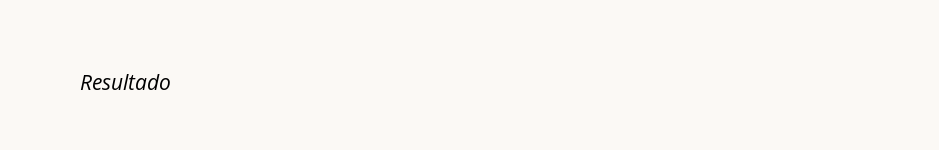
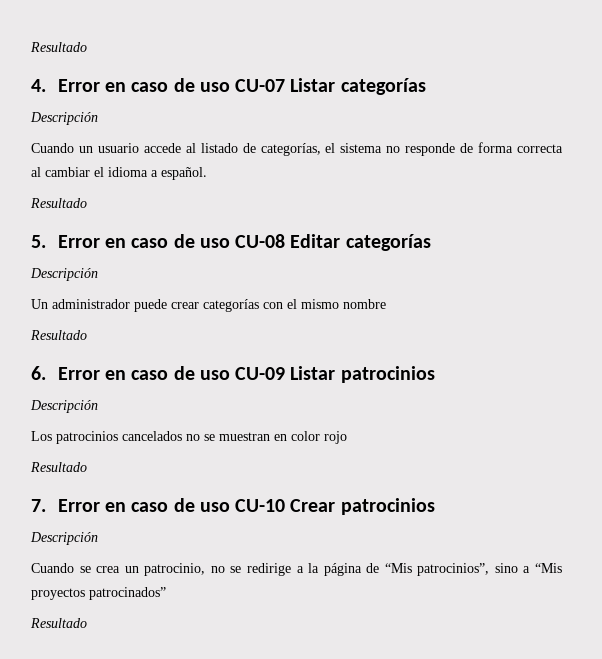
[80,74,171,90] Resultado -> [30,42,87,52] [31,78,426,95] [30,112,98,125] [31,142,563,156] [31,167,207,180] [30,198,87,208] [31,234,431,251] [30,268,98,281] [31,299,386,312] [30,330,87,340] [31,366,435,383] [30,400,98,413] [31,431,347,444] [30,462,87,472] [31,498,435,515] [30,532,98,545] [31,563,562,576] [31,587,166,600] [30,618,87,628] Resultado // 4. Error en caso de uso CU-07 Listar categorías // Descripción // Cuando un usuario accede al listado de categorías, el sistema no responde de forma correcta al cambiar el idioma a español. // Resultado // 5. Error en caso de uso CU-08 Editar categorías // Descripción // Un administrador puede crear categorías con el mismo nombre // Resultado // 6. Error en caso de uso CU-09 Listar patrocinios // Descripción // Los patrocinios cancelados no se muestran en color rojo // Resultado // 7. Error en caso de uso CU-10 Crear patrocinios // Descripción // Cuando se crea un patrocinio, no se redirige a la página de “Mis patrocinios”, sino a “Mis proyectos patrocinados” // Resultado

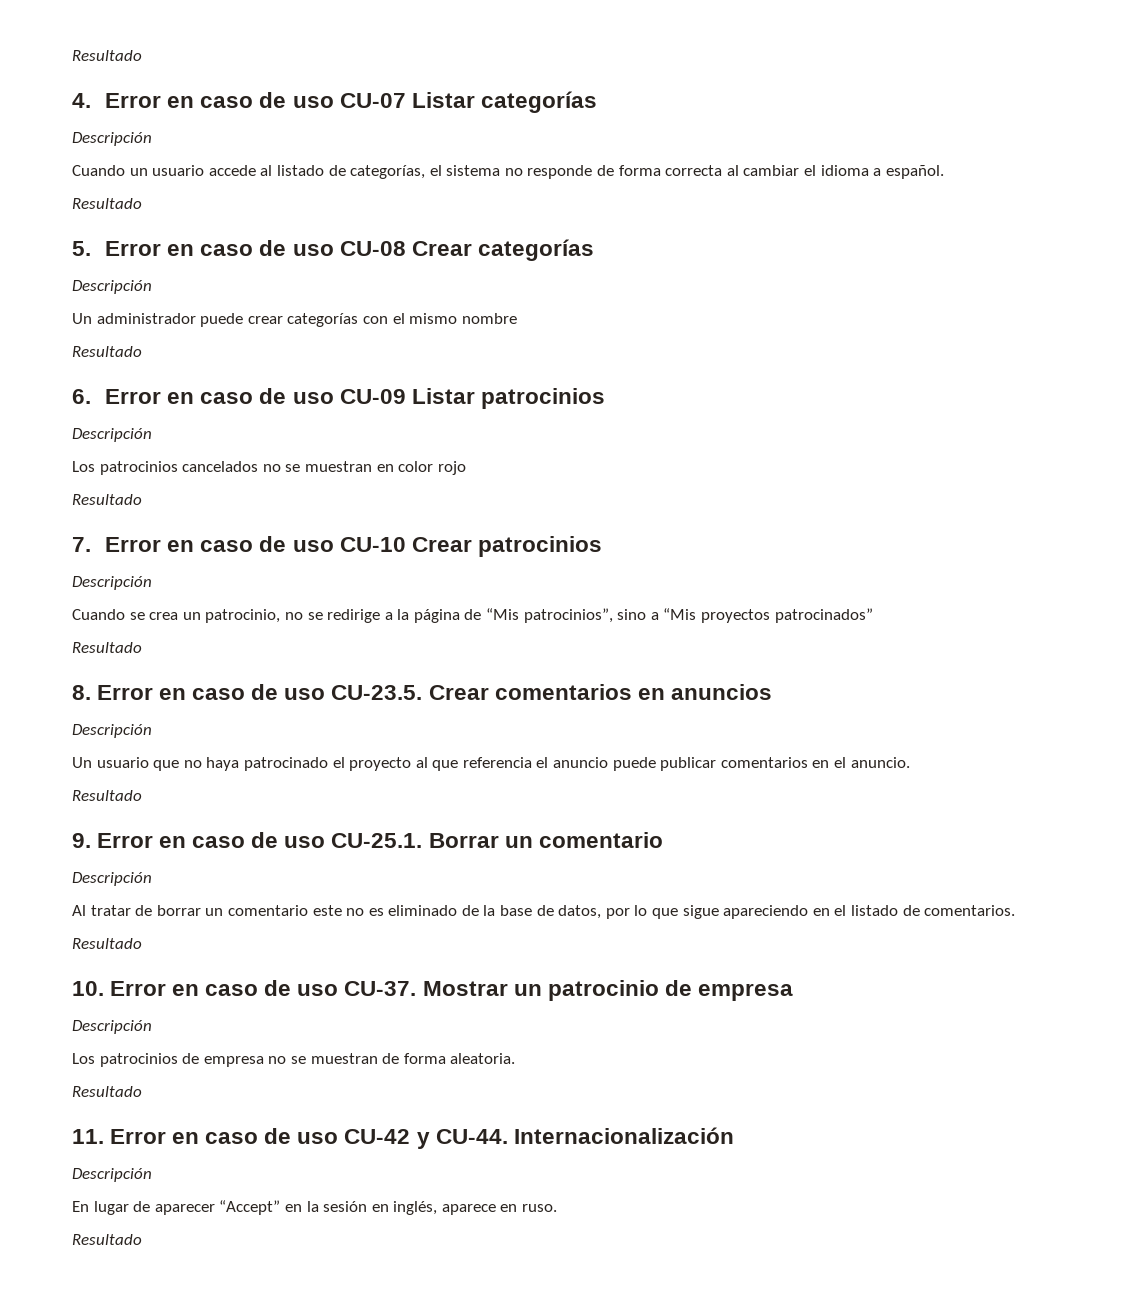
[290,234,341,248] Editar -> [411,241,472,256] Crear
(87, 623) none -> [72,684,772,700] [72,724,152,738] [72,757,910,771] [72,790,142,801] [72,832,663,848] [72,872,152,886] [72,905,1016,919] [72,938,142,949] [72,980,793,1001] [72,1020,152,1034] [72,1053,516,1067] [72,1086,142,1097] [72,1127,734,1149] [72,1168,152,1182] [72,1200,558,1215] [72,1234,142,1245] // 8. Error en caso de uso CU-23.5. Crear comentarios en anuncios // Descripción // Un usuario que no haya patrocinado el proyecto al que referencia el anuncio puede publicar comentarios en el anuncio. // Resultado // 9. Error en caso de uso CU-25.1. Borrar un comentario // Descripción // Al tratar de borrar un comentario este no es eliminado de la base de datos, por lo que sigue apareciendo en el listado de comentarios. // Resultado // 10. Error en caso de uso CU-37. Mostrar un patrocinio de empresa // Descripción // Los patrocinios de empresa no se muestran de forma aleatoria. // Resultado // 11. Error en caso de uso CU-42 y CU-44. Internacionalización // Descripción // En lugar de aparecer “Accept” en la sesión en inglés, aparece en ruso. // Resultado

